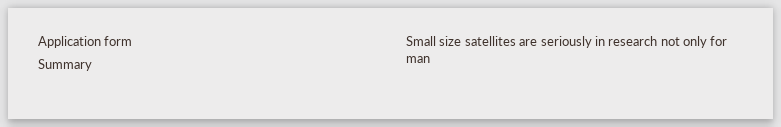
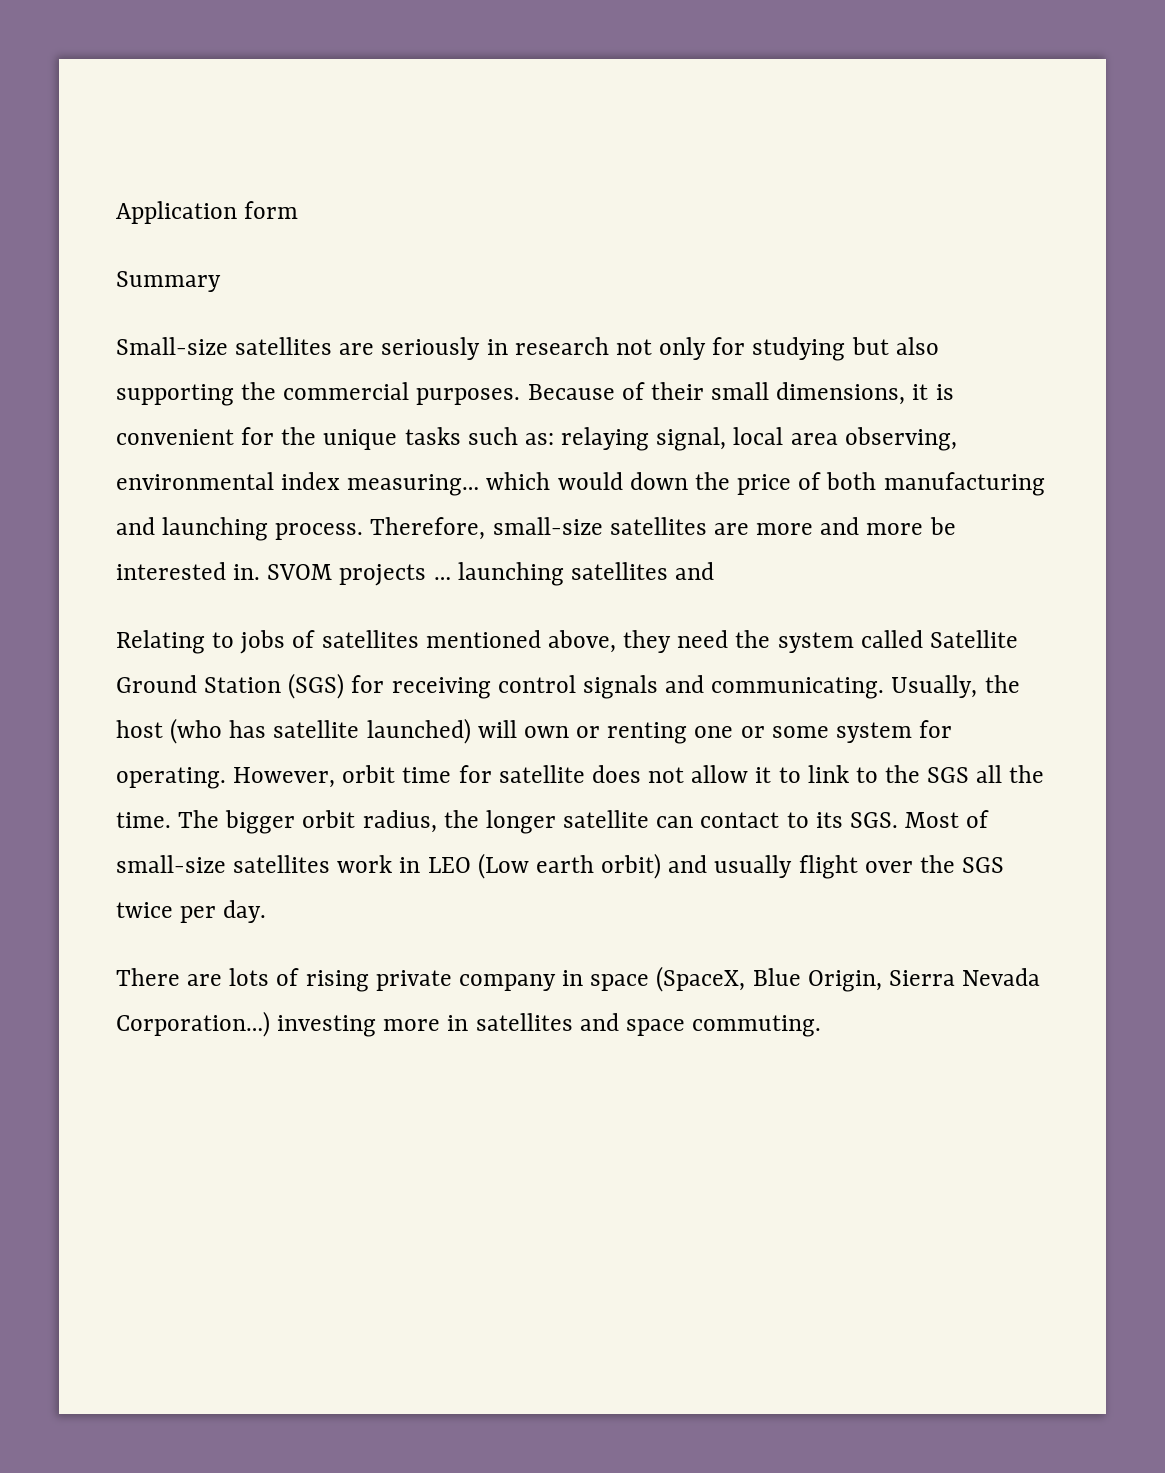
[406,36,462,46] Small size -> [116,337,228,355] Small-size
[406,56,430,63] man -> [752,337,939,361] [116,382,954,406] [116,427,957,451] [116,472,1045,496] [116,517,956,541] [116,562,715,586] [116,630,1018,654] [116,673,1020,699] [116,718,953,744] [116,765,1045,789] [116,810,990,834] [116,853,1005,879] [116,900,267,923] [116,966,1041,992] [116,1011,822,1037] studying but also supporting the commercial purposes. Because of their small dimensions, it is convenient for the unique tasks such as: relaying signal, local area observing, environmental index measuring… which would down the price of both manufacturing and launching process. Therefore, small-size satellites are more and more be interested in. SVOM projects … launching satellites and // Relating to jobs of satellites mentioned above, they need the system called Satellite Ground Station (SGS) for receiving control signals and communicating. Usually, the host (who has satellite launched) will own or renting one or some system for operating. However, orbit time for satellite does not allow it to link to the SGS all the time. The bigger orbit radius, the longer satellite can contact to its SGS. Most of small-size satellites work in LEO (Low earth orbit) and usually flight over the SGS twice per day. // There are lots of rising private company in space (SpaceX, Blue Origin, Sierra Nevada Corporation…) investing more in satellites and space commuting.

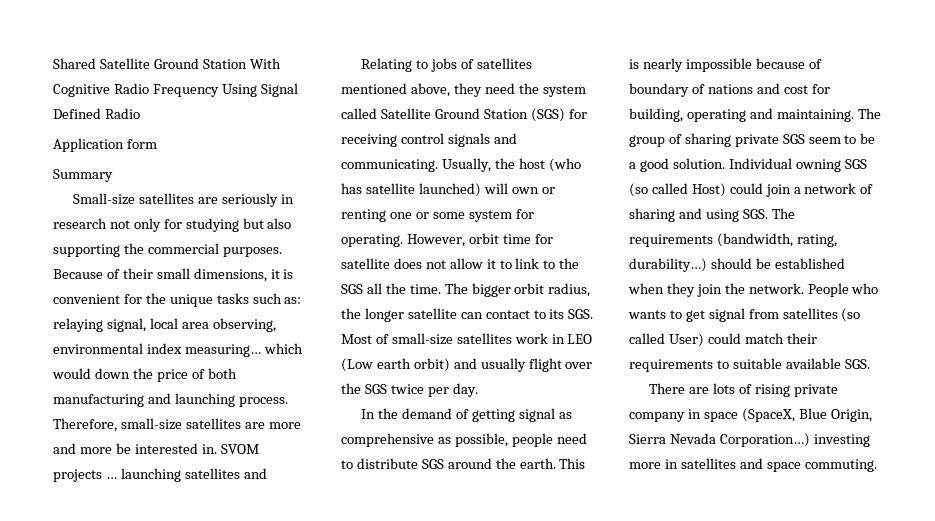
(116, 212) none -> [53,58,281,69] [53,83,298,97] [53,108,140,119] Shared Satellite Ground Station With Cognitive Radio Frequency Using Signal Defined Radio //
(267, 911) none -> [361,408,572,422] [341,433,587,447] [341,458,586,469] [629,58,822,72] [629,83,830,97] [629,108,881,122] [629,133,876,147] [629,158,867,172] [629,183,874,197] [629,208,795,222] [629,233,837,247] [629,258,845,272] [628,283,879,297] [628,308,861,322] [629,333,817,347] [629,358,870,372] // In the demand of getting signal as comprehensive as possible, people need to distribute SGS around the earth. This is nearly impossible because of boundary of nations and cost for building, operating and maintaining. The group of sharing private SGS seem to be a good solution. Individual owning SGS (so called Host) could join a network of sharing and using SGS. The requirements (bandwidth, rating, durability…) should be established when they join the network. People who wants to get signal from satellites (so called User) could match their requirements to suitable available SGS.

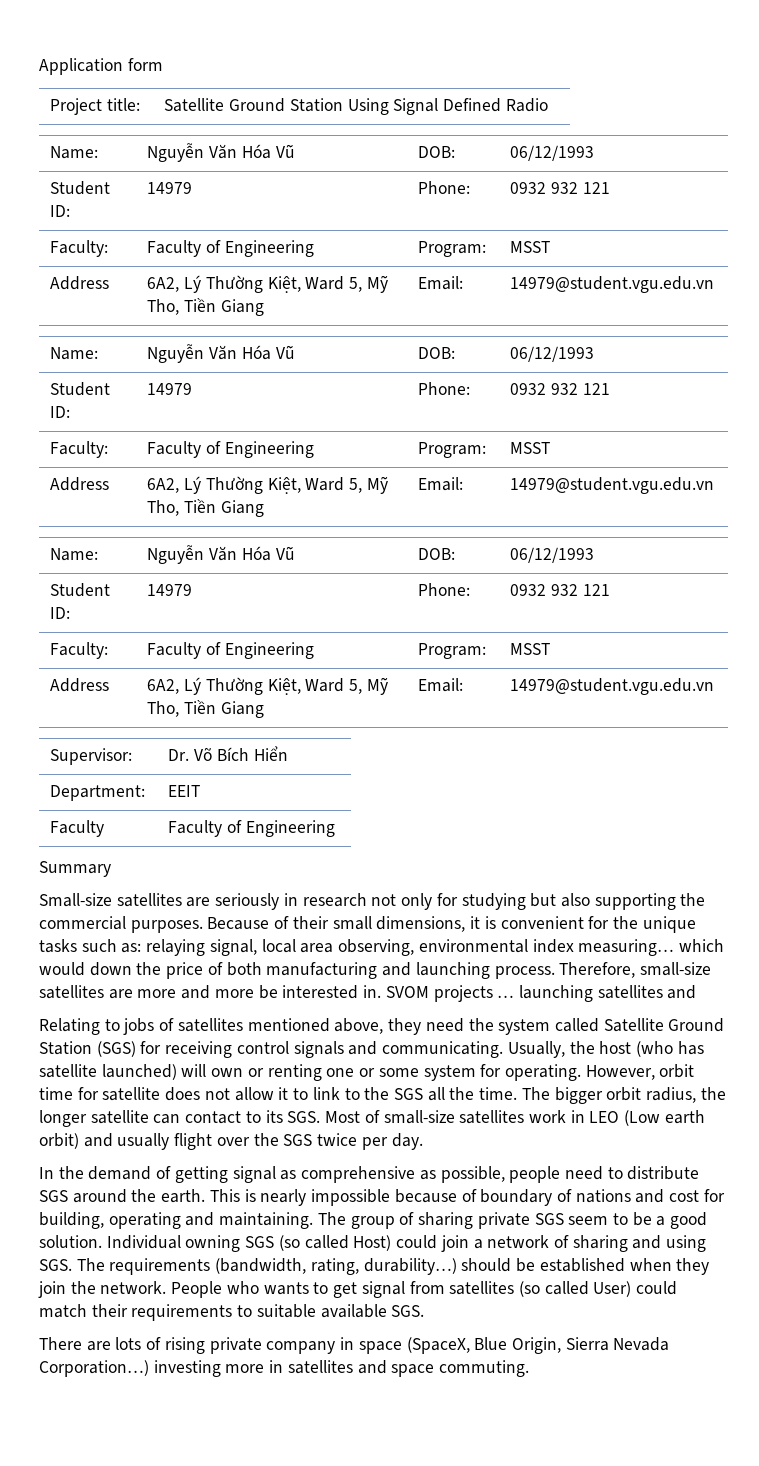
[53,58,281,69] [53,83,298,97] [53,108,140,119] [53,138,157,152] Shared Satellite Ground Station With Cognitive Radio Frequency Using Signal Defined Radio // Application form -> [39,58,163,75] [50,98,141,115] [164,98,548,115] [50,146,99,159] [147,143,295,162] [418,146,456,158] [510,145,595,161] [50,181,111,195] [50,205,71,217] [147,182,193,194] [418,181,471,194] [510,182,610,194] [50,240,109,257] [147,240,314,257] [418,241,487,257] [510,241,551,253] [50,276,110,290] [147,275,388,293] [147,298,264,316] [418,276,464,290] [510,276,715,293] [50,347,99,360] [147,344,295,363] [418,347,456,359] [510,346,595,362] [50,382,111,396] [50,406,71,418] [147,383,193,395] [418,382,471,395] [510,383,610,395] [50,441,109,458] [147,441,314,458] [418,442,487,458] [510,442,551,454] [50,477,110,491] [147,476,388,494] [147,499,264,517] [418,477,464,491] [510,477,715,494] [50,548,99,561] [147,545,295,564] [418,548,456,560] [510,547,595,563] [50,583,111,597] [50,607,71,619] [147,584,193,596] [418,583,471,596] [510,584,610,596] [50,642,109,659] [147,642,314,659] [418,643,487,659] [510,643,551,655] [50,678,110,692] [147,677,388,695] [147,700,264,718] [418,678,464,692] [510,678,715,695] [50,748,133,765] [168,746,288,761] [50,785,146,801] [168,785,201,797] [50,820,105,837] [168,820,335,837] Application form // Project title: | Satellite Ground Station Using Signal Defined Radio // Name: | Nguyễn Văn Hóa Vũ | DOB: | 06/12/1993 // Student ID: | 14979 | Phone: | 0932 932 121 // Faculty: | Faculty of Engineering | Program: | MSST // Address | 6A2, Lý Thường Kiệt, Ward 5, Mỹ Tho, Tiền Giang | Email: | 14979@student.vgu.edu.vn // Name: | Nguyễn Văn Hóa Vũ | DOB: | 06/12/1993 // Student ID: | 14979 | Phone: | 0932 932 121 // Faculty: | Faculty of Engineering | Program: | MSST // Address | 6A2, Lý Thường Kiệt, Ward 5, Mỹ Tho, Tiền Giang | Email: | 14979@student.vgu.edu.vn // Name: | Nguyễn Văn Hóa Vũ | DOB: | 06/12/1993 // Student ID: | 14979 | Phone: | 0932 932 121 // Faculty: | Faculty of Engineering | Program: | MSST // Address | 6A2, Lý Thường Kiệt, Ward 5, Mỹ Tho, Tiền Giang | Email: | 14979@student.vgu.edu.vn // Supervisor: | Dr. Võ Bích Hiển // Department: | EEIT // Faculty | Faculty of Engineering

